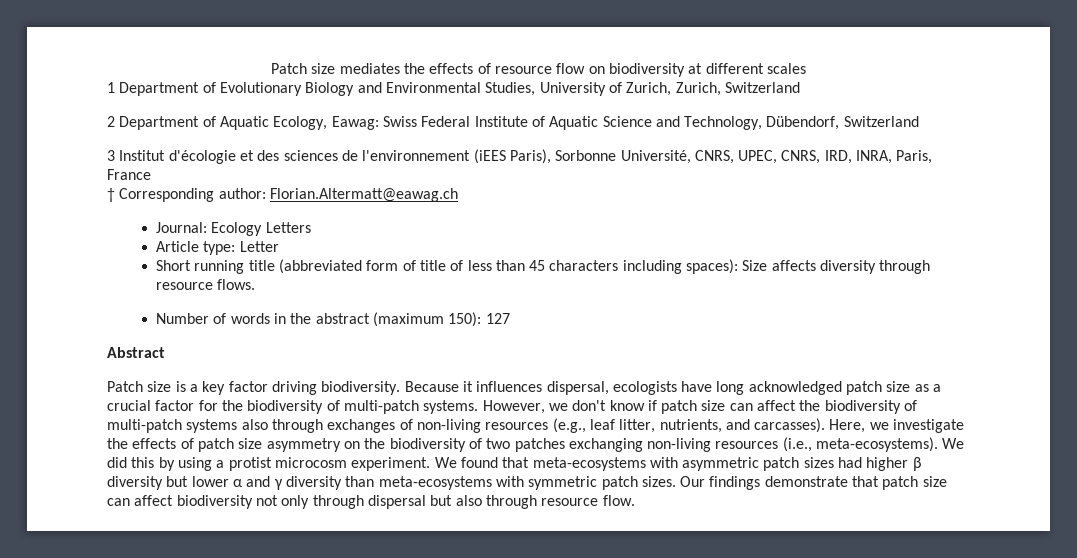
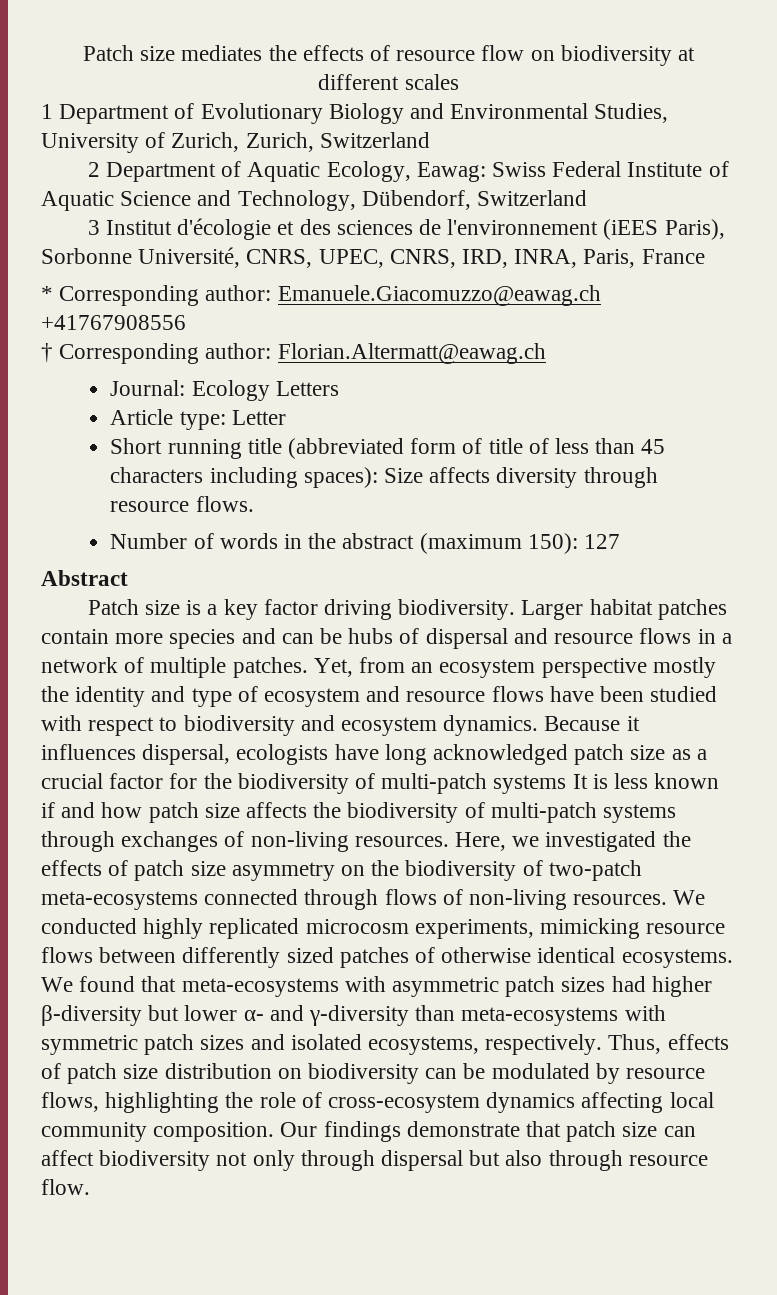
(151, 174) none -> [41,285,601,306] [41,315,186,330] // * Corresponding author: Emanuele.Giacomuzzo@eawag.ch +41767908556
(401, 388) none -> [521,599,727,620] [41,628,732,649] [41,657,716,678] [41,686,718,707] [41,715,539,736] Larger habitat patches contain more species and can be hubs of dispersal and resource flows in a network of multiple patches. Yet, from an ecosystem perspective mostly the identity and type of ecosystem and resource flows have been studied with respect to biodiversity and ecosystem dynamics.
[423,400,918,414] [107,419,268,433] systems. However, we don't know if patch size can affect the biodiversity of multi-patch systems also -> [493,773,720,794] [41,802,677,823] systems It is less known if and how patch size affects the biodiversity of multi-patch systems
[485,418,826,433] resources (e.g., leaf litter, nutrients, and carcasses). -> [354,836,449,847] resources.
[893,419,965,433] investigate -> [545,831,657,852] investigated
[486,437,965,452] [107,457,431,471] two patches exchanging non-living resources (i.e., meta-ecosystems). We did this by using a protist microcosm experiment. -> [548,860,642,881] [41,889,706,910] [41,918,726,939] [41,947,733,968] two-patch meta-ecosystems connected through flows of non-living resources. We conducted highly replicated microcosm experiments, mimicking resource flows between differently sized patches of otherwise identical ecosystems.
[912,457,922,471] [107,476,342,490] β diversity but lower α and γ diversity -> [41,1005,410,1026] β-diversity but lower α- and γ-diversity
[641,476,676,487] sizes. -> [200,1034,729,1055] [41,1063,706,1084] [41,1092,714,1113] [41,1122,275,1142] sizes and isolated ecosystems, respectively. Thus, effects of patch size distribution on biodiversity can be modulated by resource flows, highlighting the role of cross-ecosystem dynamics affecting local community composition.

